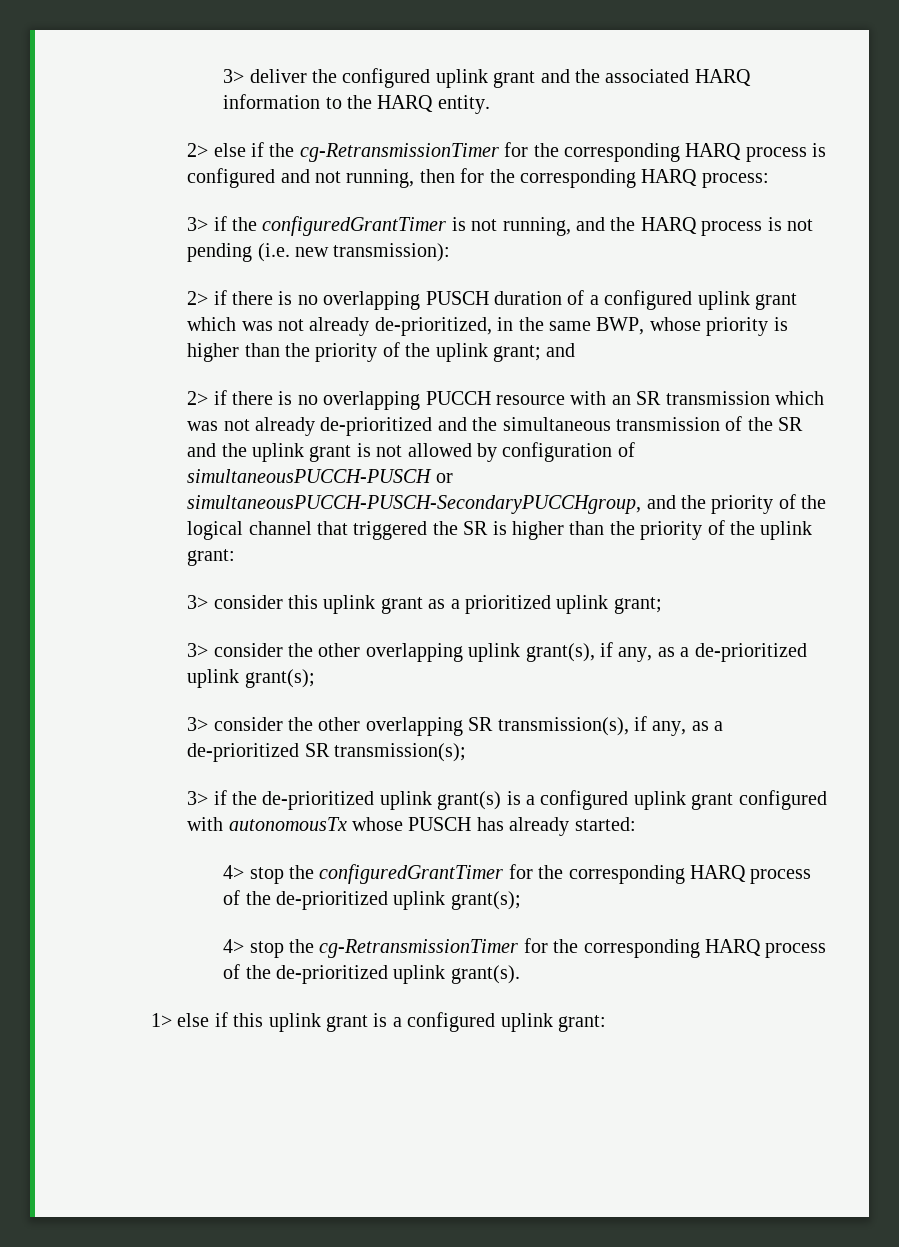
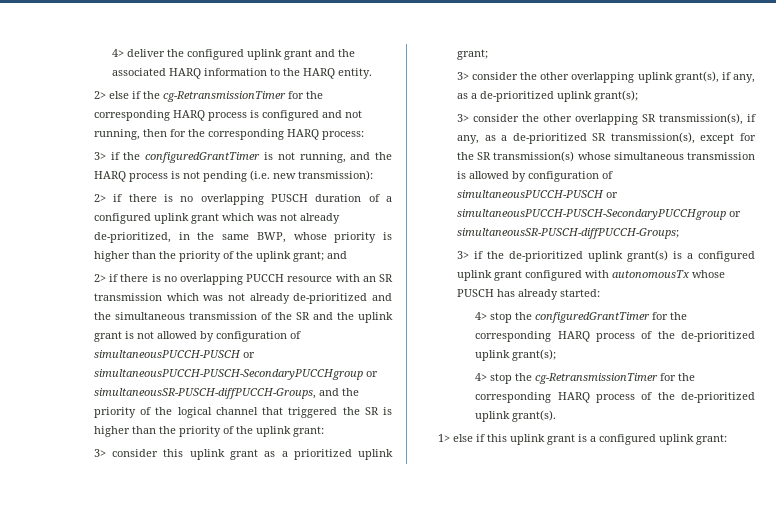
[223,69,245,83] 3> -> [112,49,125,57] 4>
[187,495,642,514] simultaneousPUCCH-PUSCH-SecondaryPUCCHgroup, -> [93,369,378,380] [93,388,316,399] simultaneousPUCCH-PUSCH-SecondaryPUCCHgroup or simultaneousSR-PUSCH-diffPUCCH-Groups,
[333,743,466,762] transmission(s); -> [610,132,756,144] [456,151,755,162] [456,171,613,182] [456,190,618,198] [456,209,741,220] [456,228,679,239] transmission(s), except for the SR transmission(s) whose simultaneous transmission is allowed by configuration of simultaneousPUCCH-PUSCH or simultaneousPUCCH-PUSCH-SecondaryPUCCHgroup or simultaneousSR-PUSCH-diffPUCCH-Groups;

